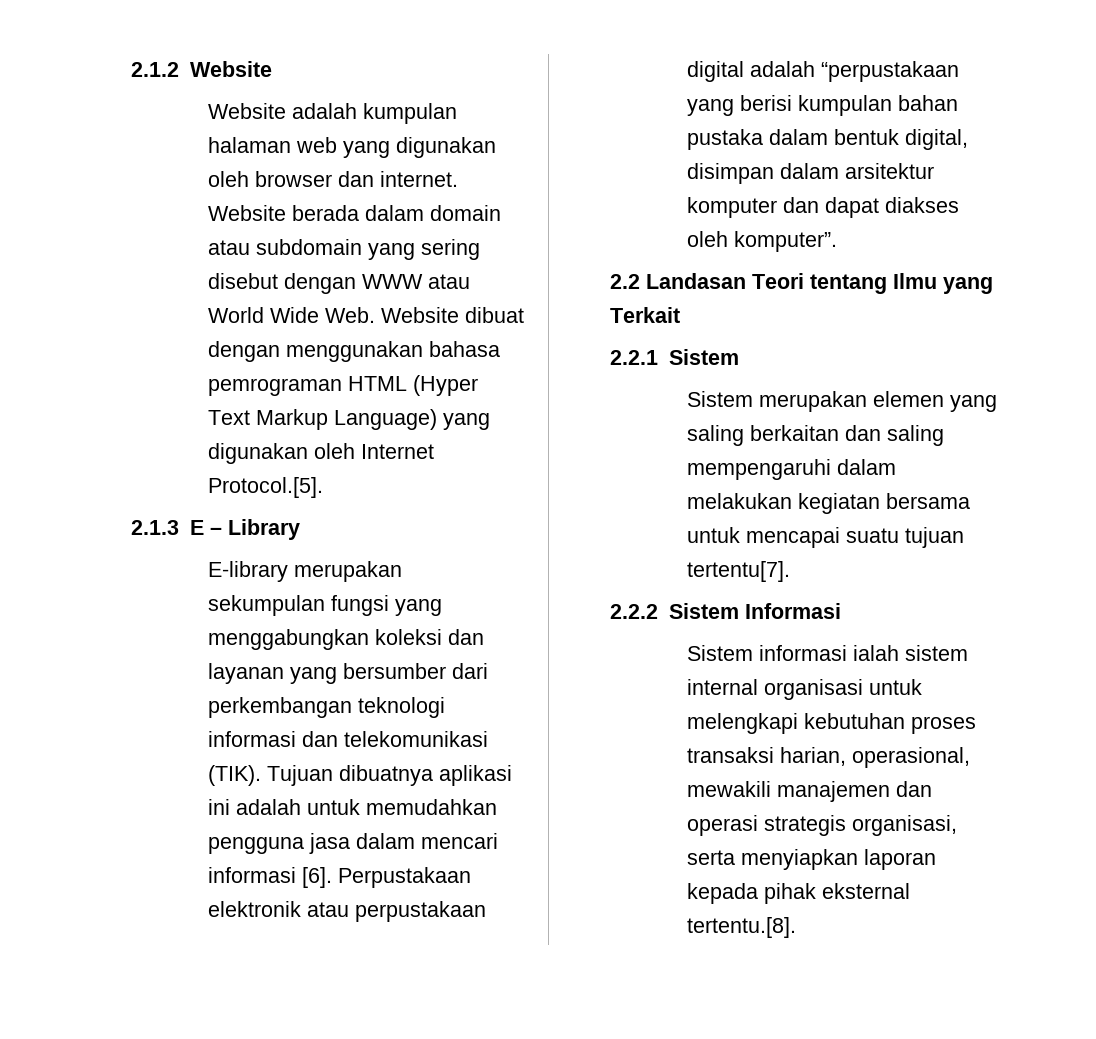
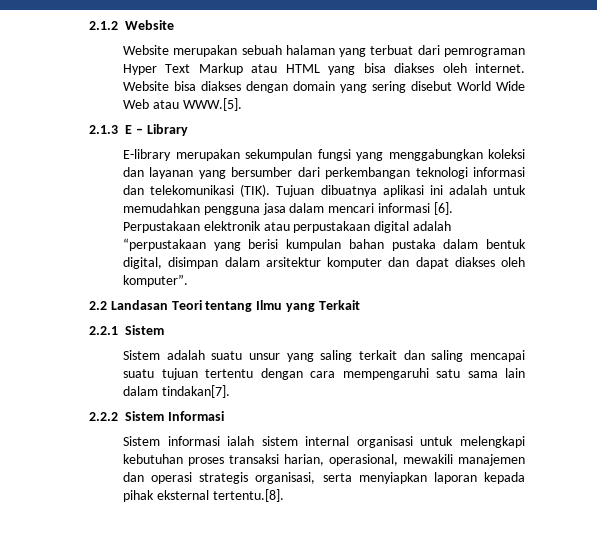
[291,103,457,124] [207,137,496,158] [207,171,458,187] [207,205,501,221] [207,239,480,260] [207,273,470,294] [207,307,524,323] [207,341,500,362] [207,375,478,396] [207,409,490,430] [207,443,434,464] [207,477,323,498] adalah kumpulan halaman web yang digunakan oleh browser dan internet. Website berada dalam domain atau subdomain yang sering disebut dengan WWW atau World Wide Web. Website dibuat dengan menggunakan bahasa pemrograman HTML (Hyper Text Markup Language) yang digunakan oleh Internet Protocol.[5]. -> [173,45,525,57] [123,63,525,75] [123,81,525,93] [123,98,242,111] merupakan sebuah halaman yang terbuat dari pemrograman Hyper Text Markup atau HTML yang bisa diakses oleh internet. Website bisa diakses dengan domain yang sering disebut World Wide Web atau WWW.[5].
[758,391,944,412] merupakan elemen -> [166,350,281,360] adalah suatu unsur
[749,425,839,441] berkaitan -> [359,350,398,360] terkait
[686,459,896,480] [686,493,970,514] [686,527,964,548] [686,561,790,582] mempengaruhi dalam melakukan kegiatan bersama untuk mencapai suatu tujuan tertentu[7]. -> [469,350,525,362] [123,368,525,380] [123,385,230,398] mencapai suatu tujuan tertentu dengan cara mempengaruhi satu sama lain dalam tindakan[7].

